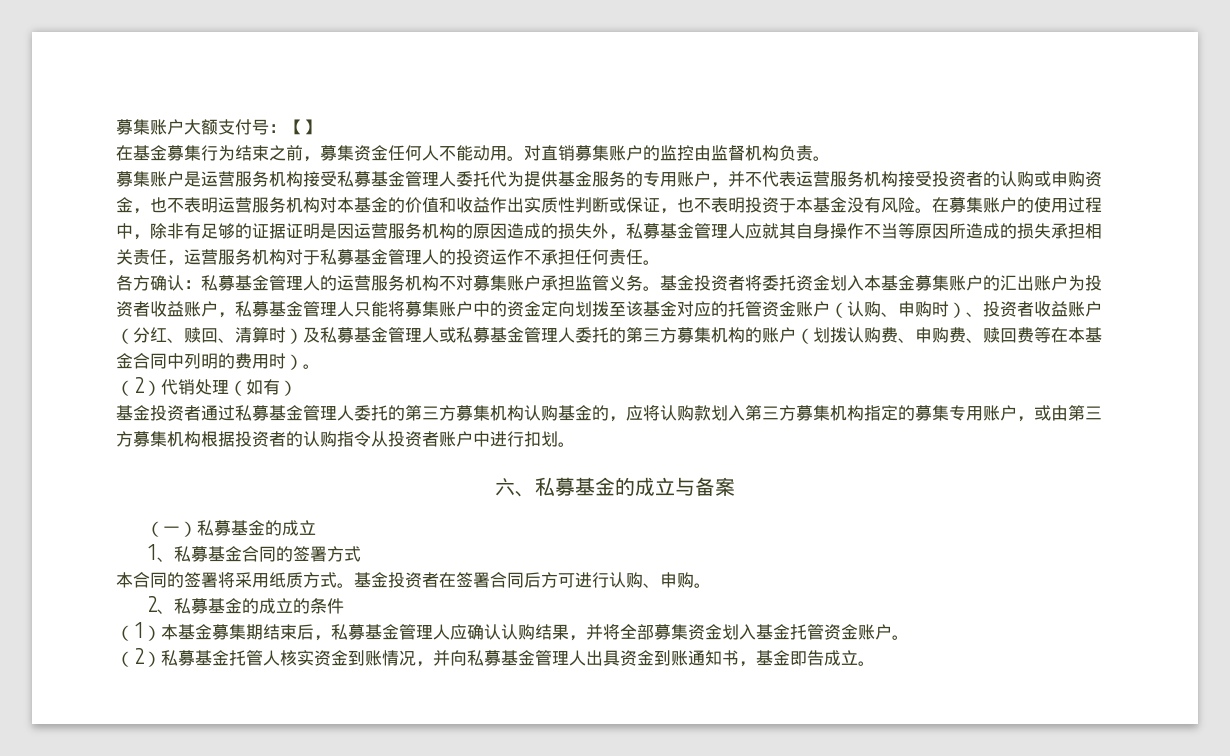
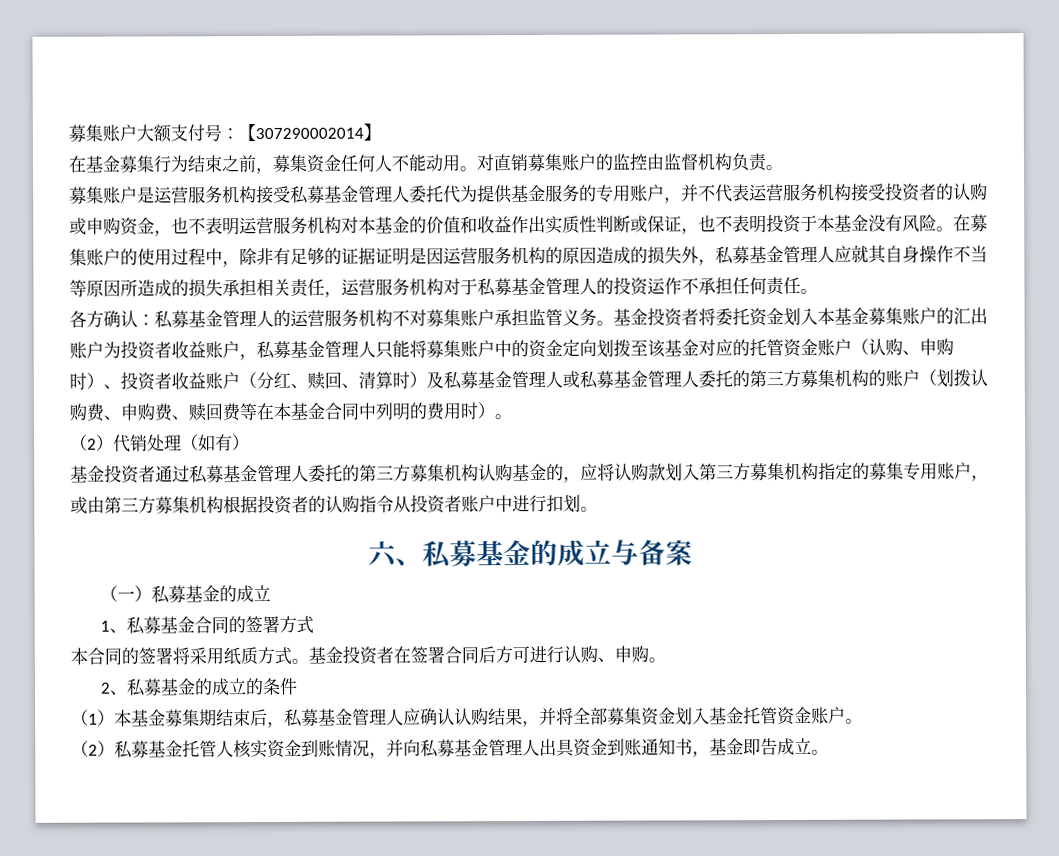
(303, 127) none -> [255,127,364,140] 307290002014

